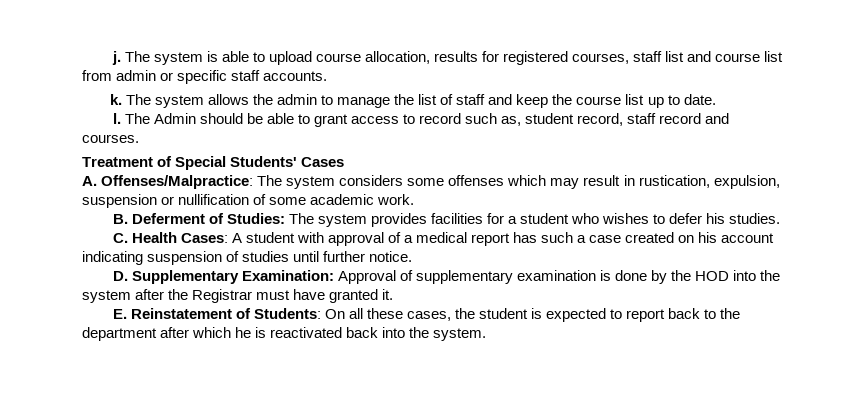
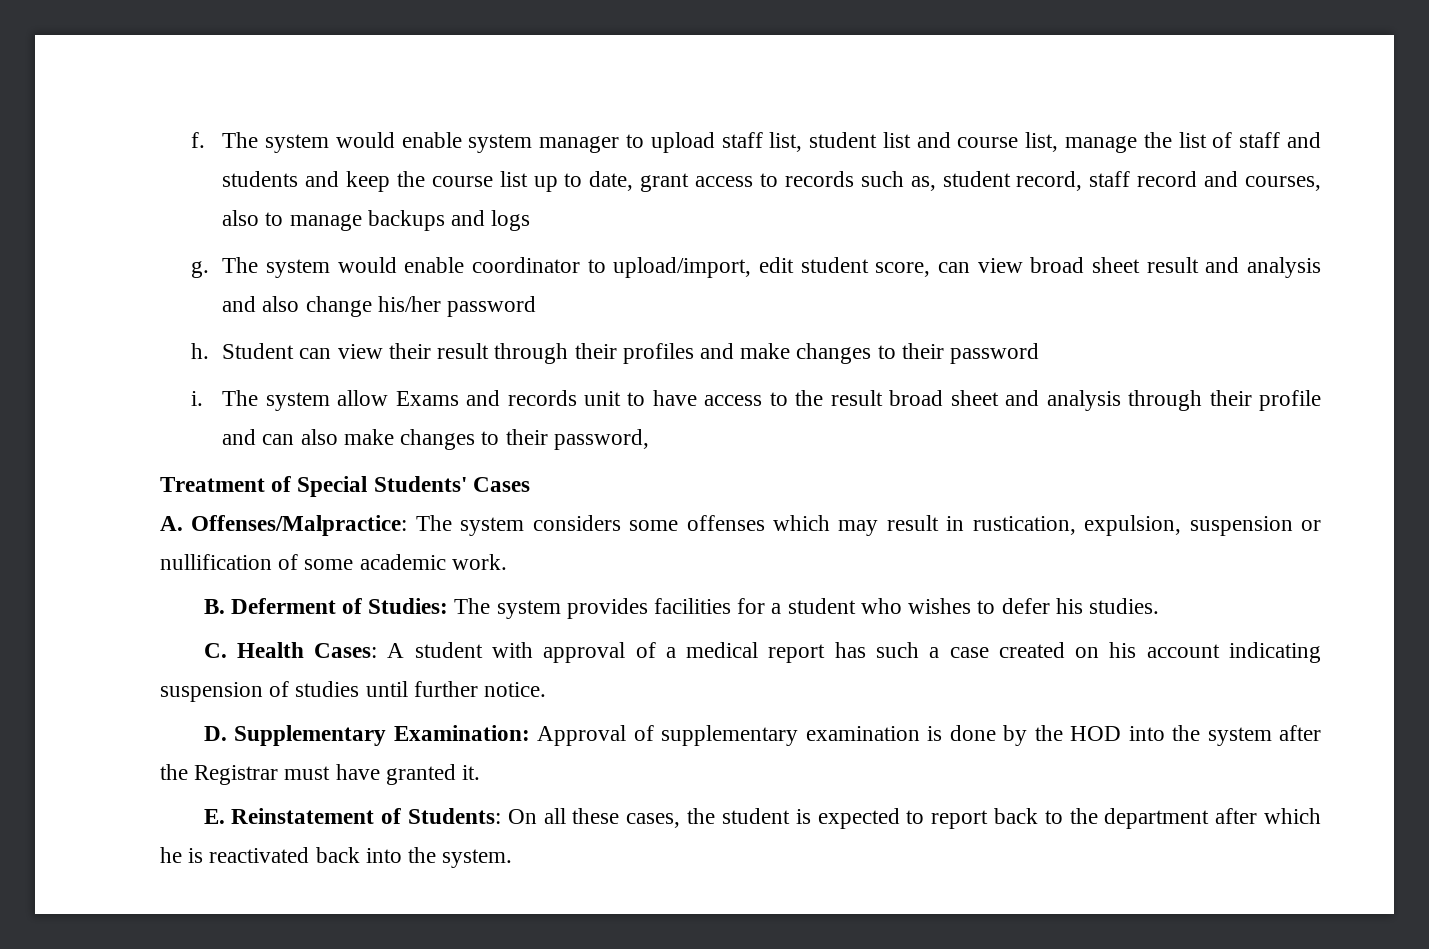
[111,51,784,65] [82,70,328,84] [109,94,333,108] j. The system is able to upload course allocation, results for registered courses, staff list and course list from admin or specific staff accounts. // k. The system allows the admin to -> [191,132,1059,153] f. The system would enable system manager to upload staff list, student list and course list,
(513, 99) none -> [222,171,340,187] students and
[683,94,716,105] [112,113,310,124] date. // l. The Admin should be able to -> [589,171,634,191] date,
[419,113,462,124] record -> [784,171,854,187] records
[82,134,139,143] courses. -> [1245,176,1321,191] [222,210,531,231] [191,257,1321,278] [222,296,537,317] [191,343,1039,364] [191,390,1321,411] [222,429,649,450] courses, also to manage backups and logs // g. The system would enable coordinator to upload/import, edit student score, can view broad sheet result and analysis and also change his/her password // h. Student can view their result through their profiles and make changes to their password // i. The system allow Exams and records unit to have access to the result broad sheet and analysis through their profile and can also make changes to their password,

